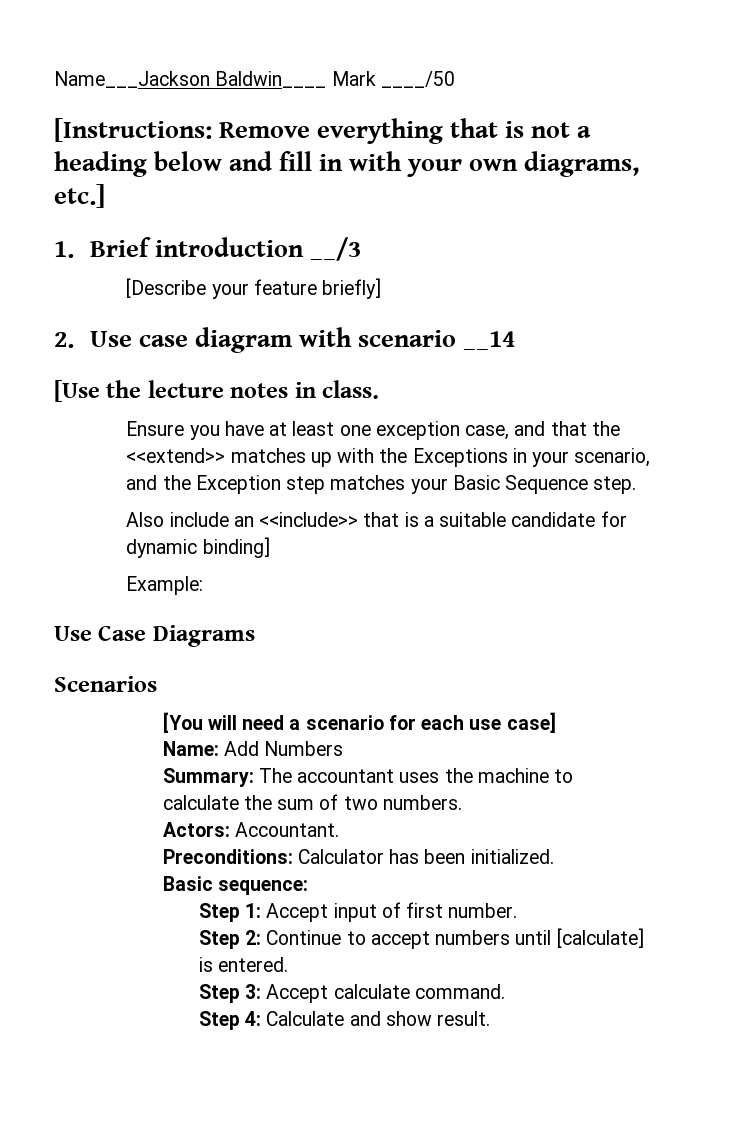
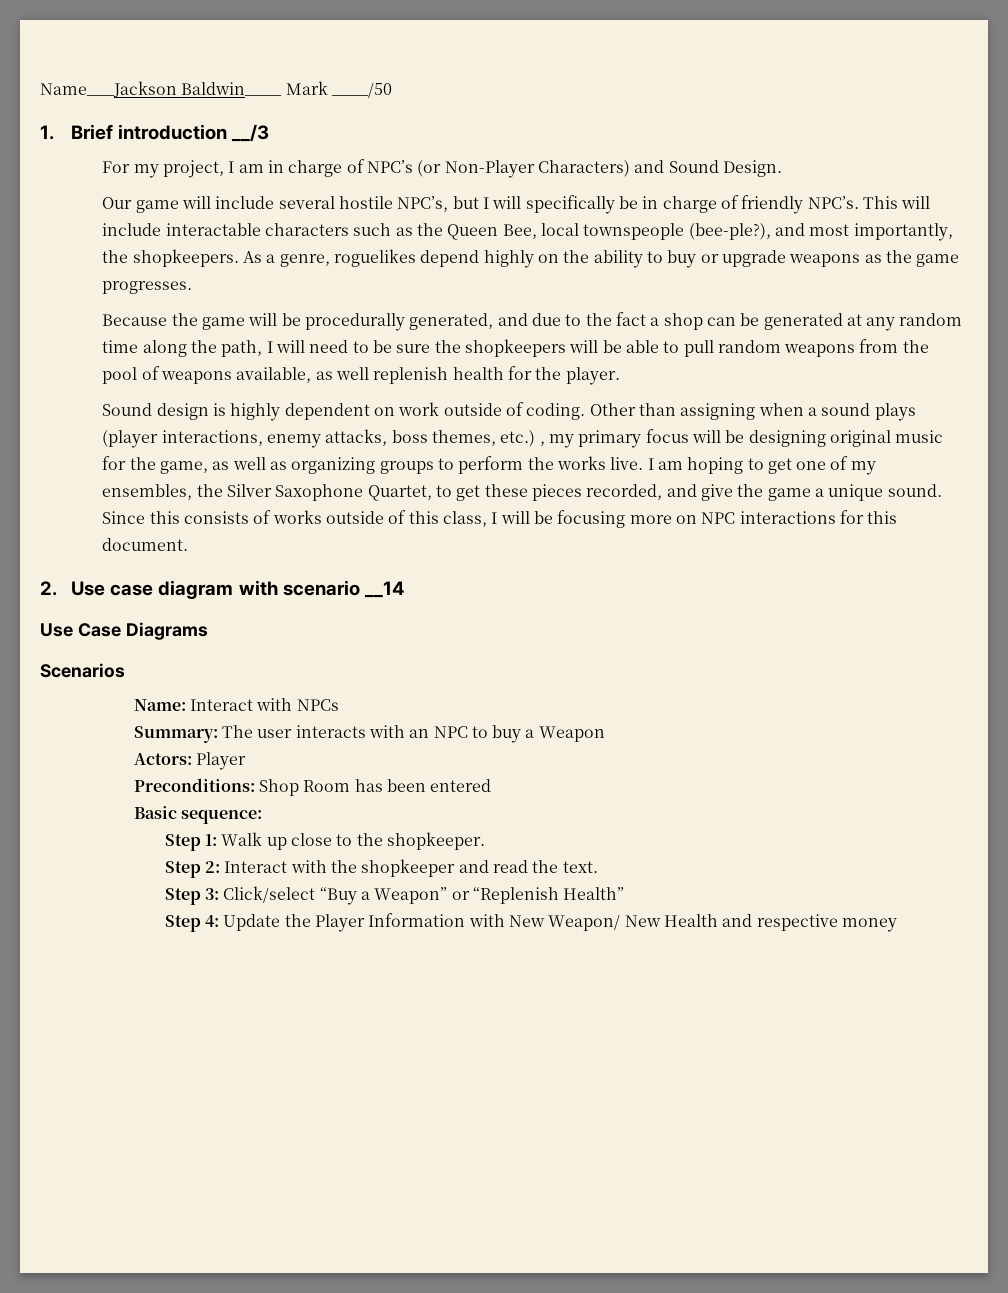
[54,118,592,144] [54,151,640,177] [54,184,105,208] [54,237,362,261] [126,278,382,299] [Instructions: Remove everything that is not a heading below and fill in with your own diagrams, etc.] // 1. Brief introduction __/3 // [Describe your feature briefly] -> [40,124,270,142] [102,159,782,178] [102,195,931,214] [102,223,953,241] [102,249,960,268] [102,281,193,294] [102,312,963,331] [102,339,929,357] [102,366,620,385] [102,402,916,421] [102,429,944,448] [102,456,876,475] [102,484,942,501] [102,510,898,528] [102,538,189,551] 1. Brief introduction __/3 // For my project, I am in charge of NPC’s (or Non-Player Characters) and Sound Design. // Our game will include several hostile NPC’s, but I will specifically be in charge of friendly NPC’s. This will include interactable characters such as the Queen Bee, local townspeople (bee-ple?), and most importantly, the shopkeepers. As a genre, roguelikes depend highly on the ability to buy or upgrade weapons as the game progresses. // Because the game will be procedurally generated, and due to the fact a shop can be generated at any random time along the path, I will need to be sure the shopkeepers will be able to pull random weapons from the pool of weapons available, as well replenish health for the player. // Sound design is highly dependent on work outside of coding. Other than assigning when a sound plays (player interactions, enemy attacks, boss themes, etc.) , my primary focus will be designing original music for the game, as well as organizing groups to perform the works live. I am hoping to get one of my ensembles, the Silver Saxophone Quartet, to get these pieces recorded, and give the game a unique sound. Since this consists of works outside of this class, I will be focusing more on NPC interactions for this document.
[54,380,380,402] [126,421,621,440] [126,448,651,467] [126,475,637,494] [126,511,627,527] [126,537,270,558] [126,576,204,595] [54,625,255,647] [54,676,157,692] [162,712,556,733] [162,741,344,756] [162,768,574,787] [162,794,462,810] [Use the lecture notes in class. // Ensure you have at least one exception case, and that the <<extend>> matches up with the Exceptions in your scenario, and the Exception step matches your Basic Sequence step. // Also include an <<include>> that is a suitable candidate for dynamic binding] // Example: // Use Case Diagrams // Scenarios // [You will need a scenario for each use case] // Name: Add Numbers // Summary: The accountant uses the machine to calculate the sum of two numbers. -> [40,622,208,640] [40,663,125,678] [133,698,339,711] [133,725,605,743] Use Case Diagrams // Scenarios // Name: Interact with NPCs // Summary: The user interacts with an NPC to buy a Weapon
[234,822,339,837] Accountant. -> [195,752,246,770] Player
[297,849,384,864] Calculator -> [258,779,351,796] Shop Room
[470,849,554,864] initialized. -> [430,779,492,792] entered
[266,902,518,922] [198,928,644,949] [198,957,289,972] [198,984,505,1003] [198,1011,491,1030] Accept input of first number. // Step 2: Continue to accept numbers until [calculate] is entered. // Step 3: Accept calculate command. // Step 4: Calculate and show result. -> [221,832,486,850] [164,859,598,878] [164,886,625,905] [164,913,897,932] Walk up close to the shopkeeper. // Step 2: Interact with the shopkeeper and read the text. // Step 3: Click/select “Buy a Weapon” or “Replenish Health” // Step 4: Update the Player Information with New Weapon/ New Health and respective money

